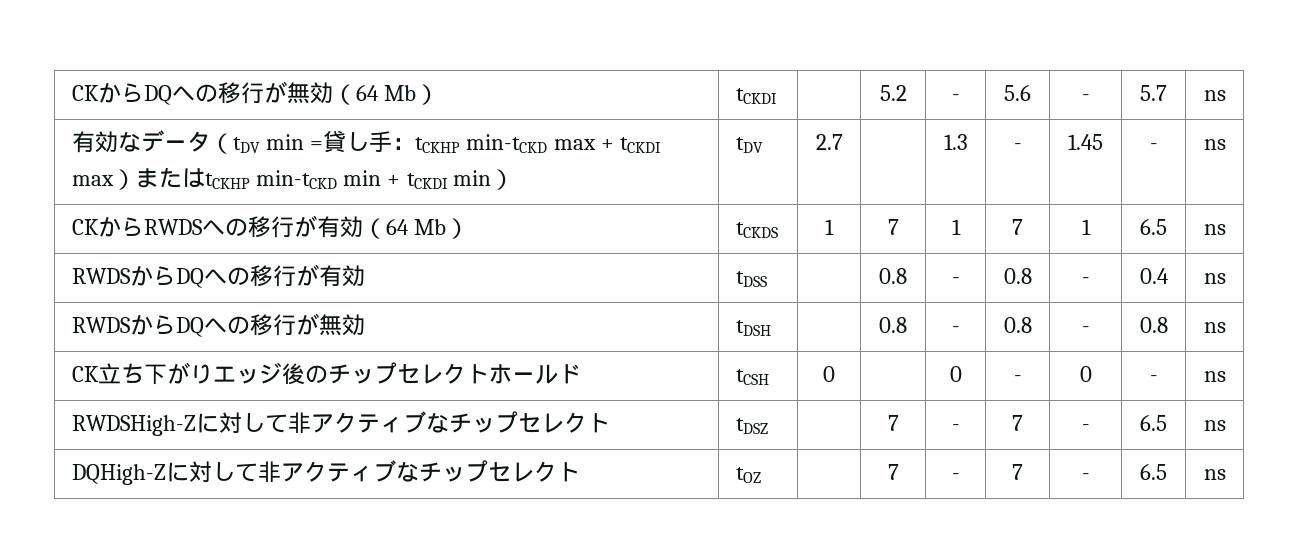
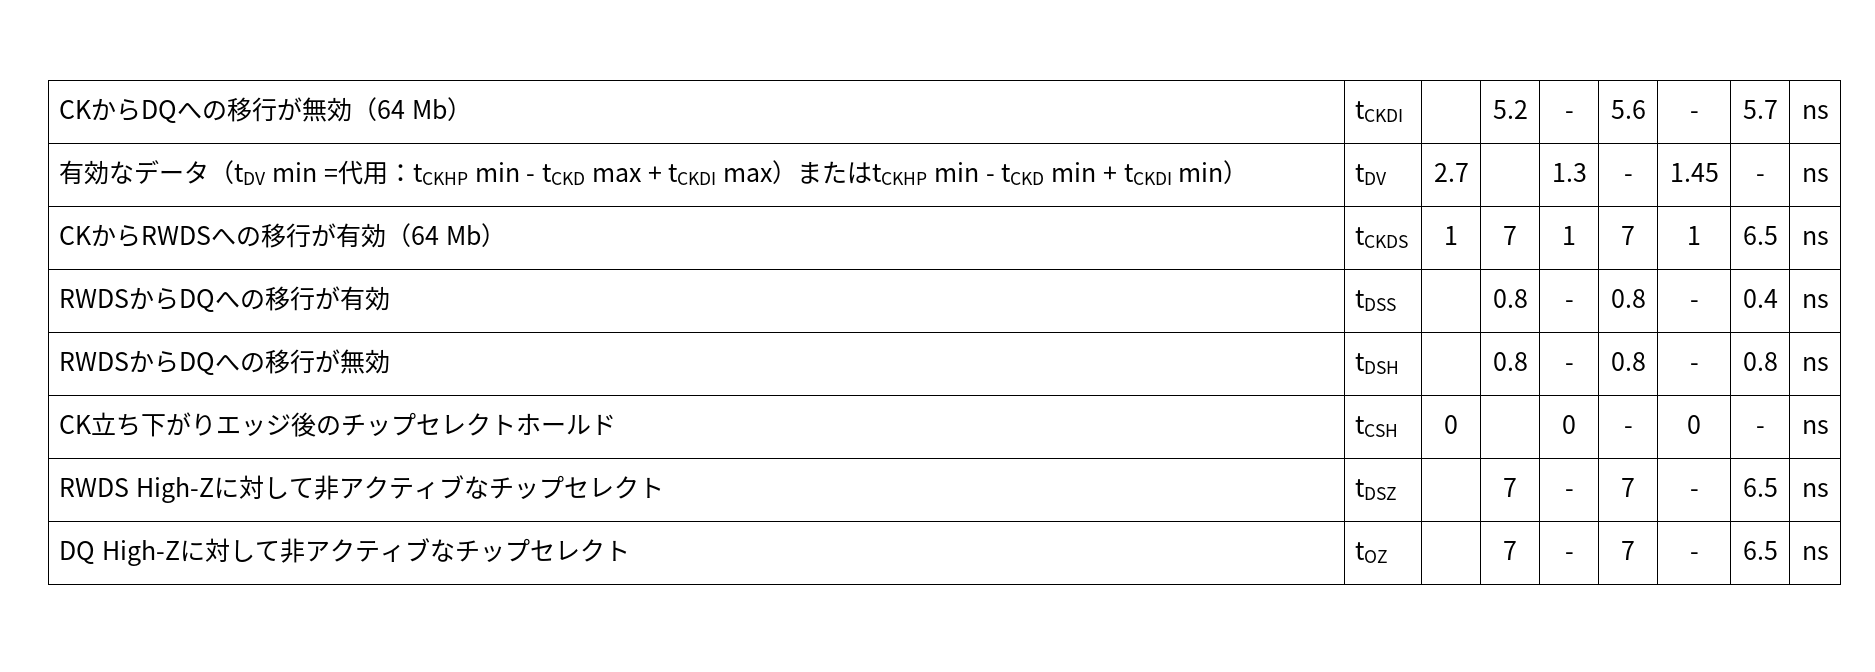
[323,130,548,153] 貸し手：tCKHP min-tCKD -> [337,160,586,185] 代用：tCKHP min - tCKD
[255,170,337,189] min-tCKD -> [933,162,1045,185] min - tCKD
[71,414,196,436] RWDSHigh-Z -> [59,477,215,503] RWDS High-Z
[71,463,166,485] DQHigh-Z -> [59,540,181,566] DQ High-Z

